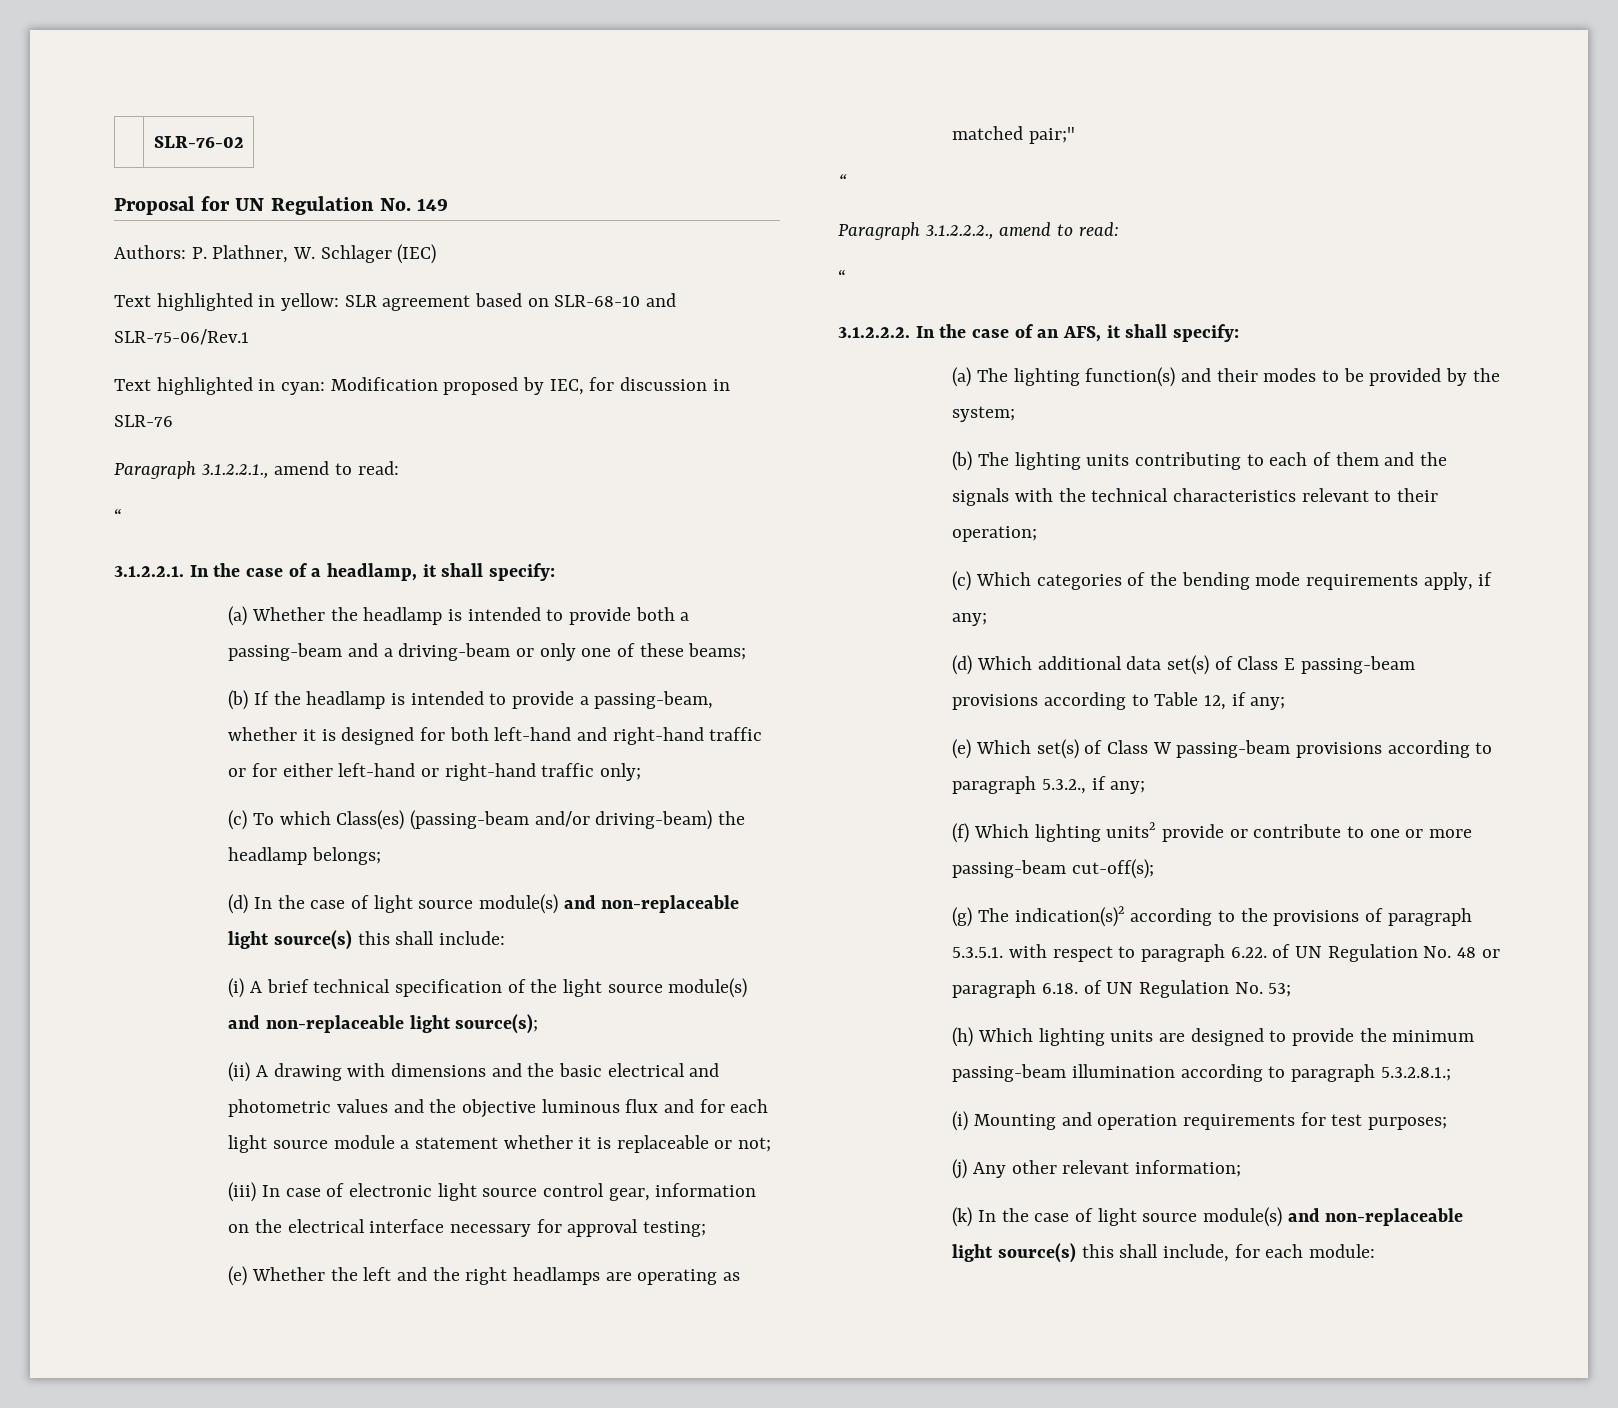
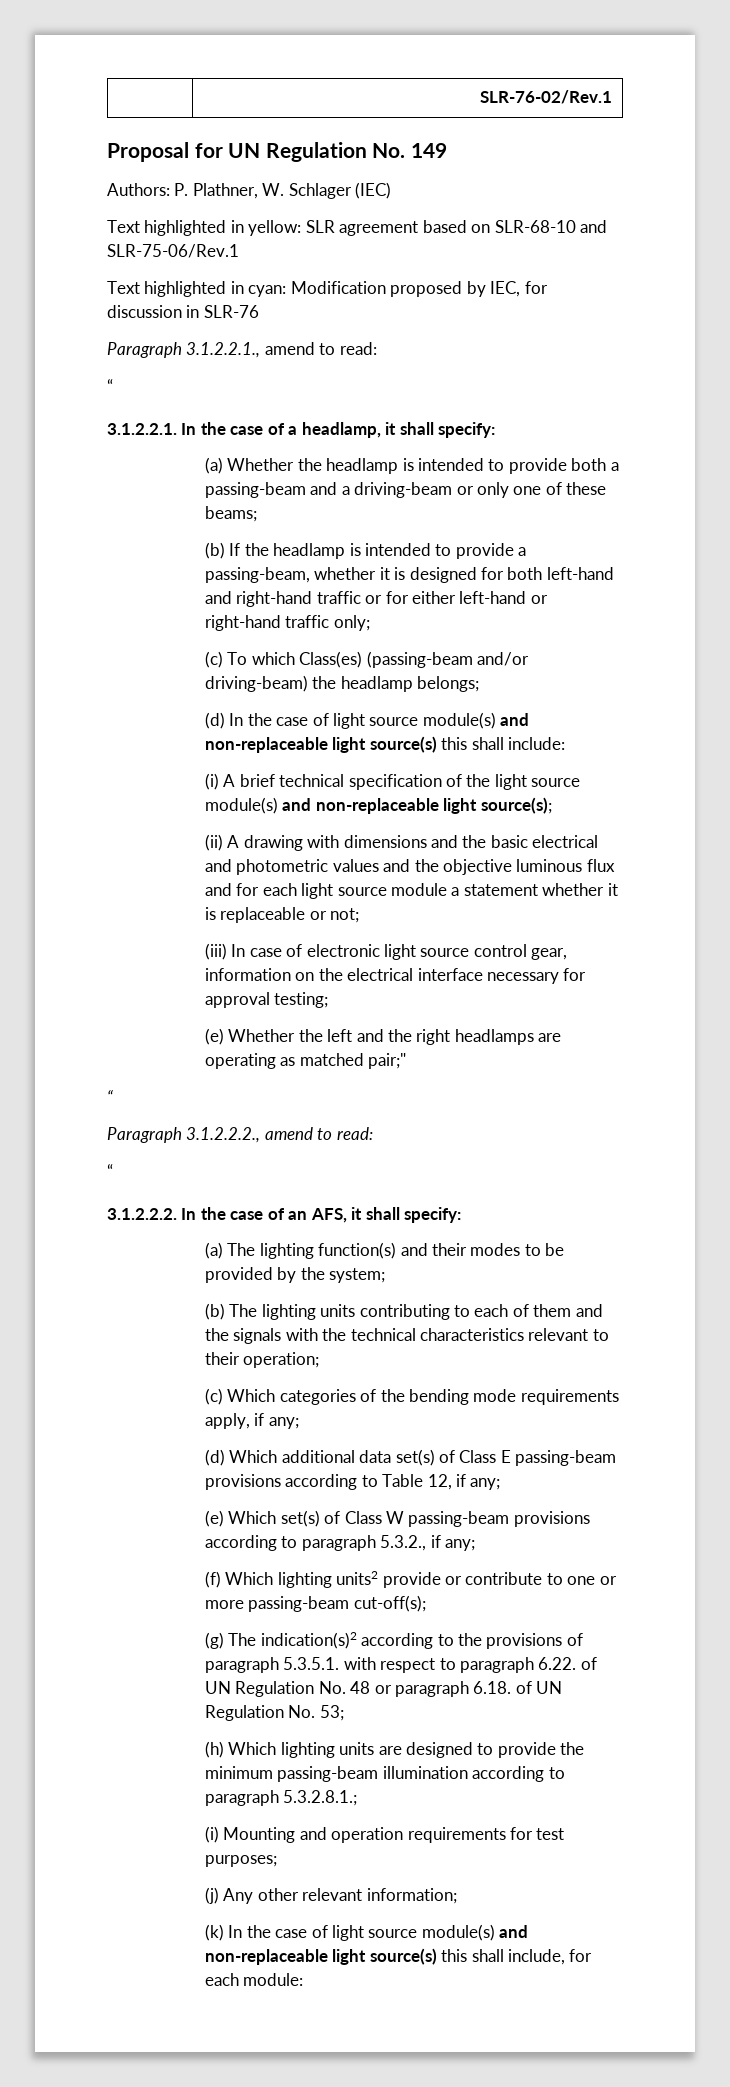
[154,136,245,148] | SLR-76-02 -> [479,90,612,104] | SLR-76-02/Rev.1

